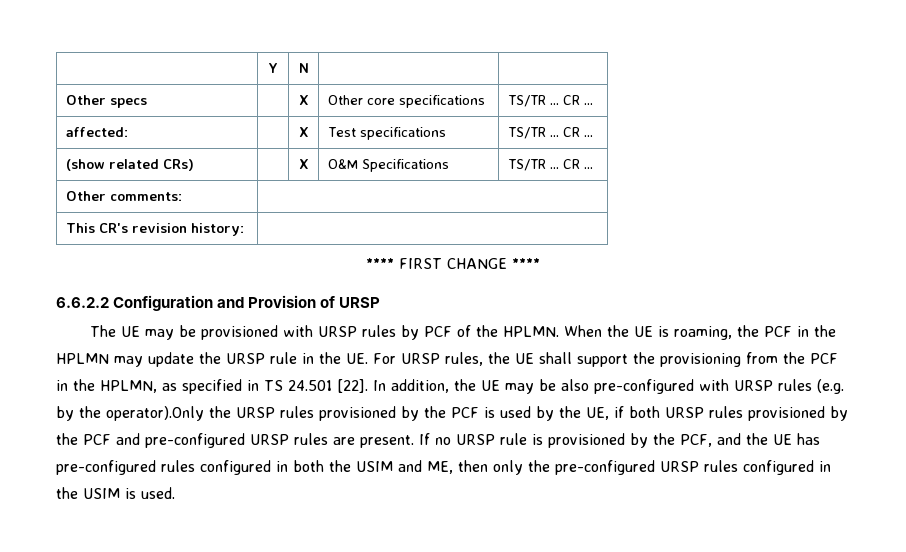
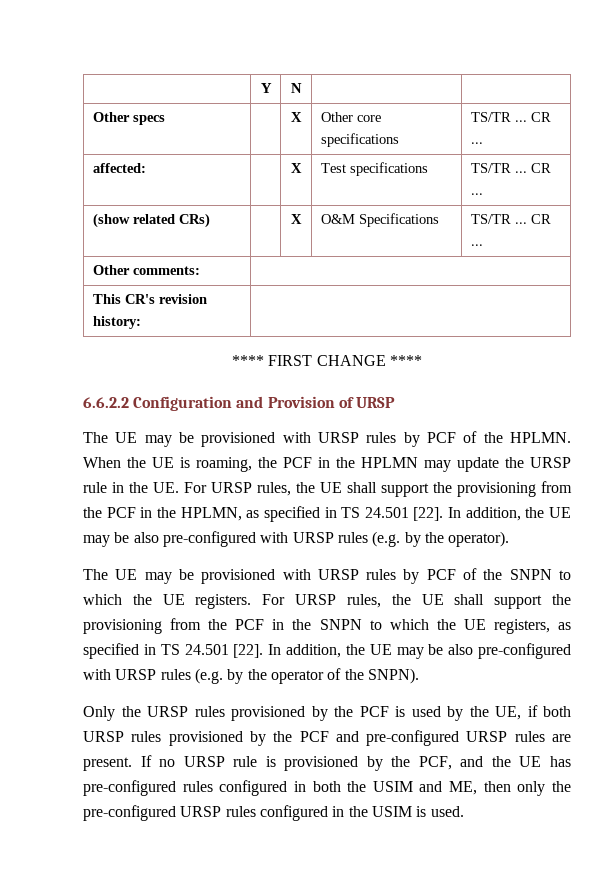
[106,406,204,421] operator).Only -> [448,531,510,547] [83,568,572,584] [83,594,571,609] [83,618,571,634] [83,643,571,659] [83,668,419,684] [83,706,115,721] operator). // The UE may be provisioned with URSP rules by PCF of the SNPN to which the UE registers. For URSP rules, the UE shall support the provisioning from the PCF in the SNPN to which the UE registers, as specified in TS 24.501 [22]. In addition, the UE may be also pre-configured with URSP rules (e.g. by the operator of the SNPN). // Only

